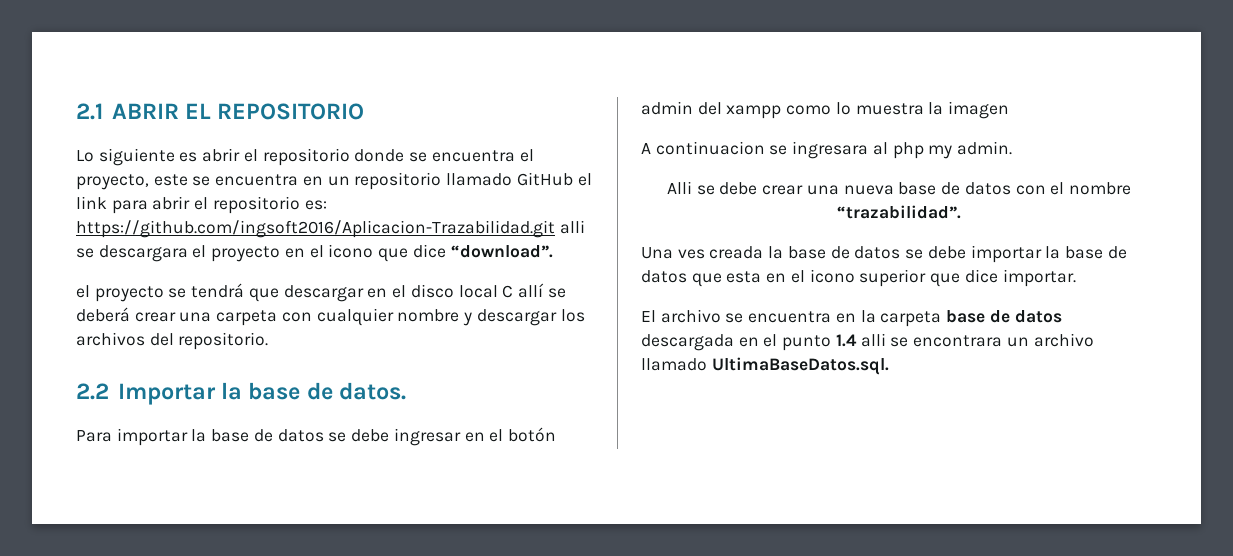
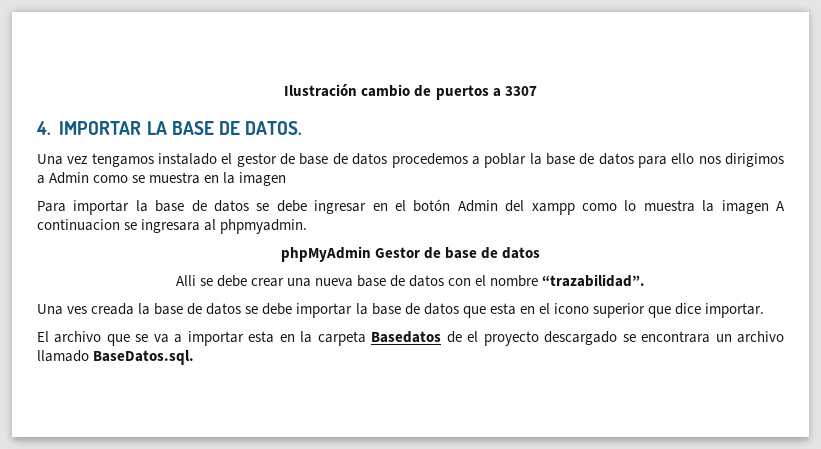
[76,103,365,120] [76,148,534,166] [76,172,592,190] [76,196,327,214] [76,220,585,238] [76,244,553,262] [76,283,566,302] [76,307,585,326] [76,332,269,350] [76,382,407,405] 2.1 ABRIR EL REPOSITORIO // Lo siguiente es abrir el repositorio donde se encuentra el proyecto, este se encuentra en un repositorio llamado GitHub el link para abrir el repositorio es: https://github.com/ingsoft2016/Aplicacion-Trazabilidad.git alli se descargara el proyecto en el icono que dice “download”. // el proyecto se tendrá que descargar en el disco local C allí se deberá crear una carpeta con cualquier nombre y descargar los archivos del repositorio. // 2.2 Importar la base de datos. -> [284,84,537,100] [36,121,303,135] [37,153,785,168] [37,172,287,186] Ilustración cambio de puertos a 3307 // 4. IMPORTAR LA BASE DE DATOS. // Una vez tengamos instalado el gestor de base de datos procedemos a poblar la base de datos para ello nos dirigimos a Admin como se muestra en la imagen
[641,101,693,115] admin -> [457,200,498,212] Admin
(1010, 110) // -> (769, 207) none
[892,141,1013,159] php my admin. -> [220,219,308,234] [280,246,541,262] phpmyadmin. // phpMyAdmin Gestor de base de datos
[725,310,1062,327] [641,333,886,351] se encuentra en la carpeta base de datos descargada en el punto 1.4 alli -> [106,331,618,346] que se va a importar esta en la carpeta Basedatos de el proyecto descargado
[711,357,889,375] UltimaBaseDatos.sql. -> [93,350,195,365] BaseDatos.sql.

